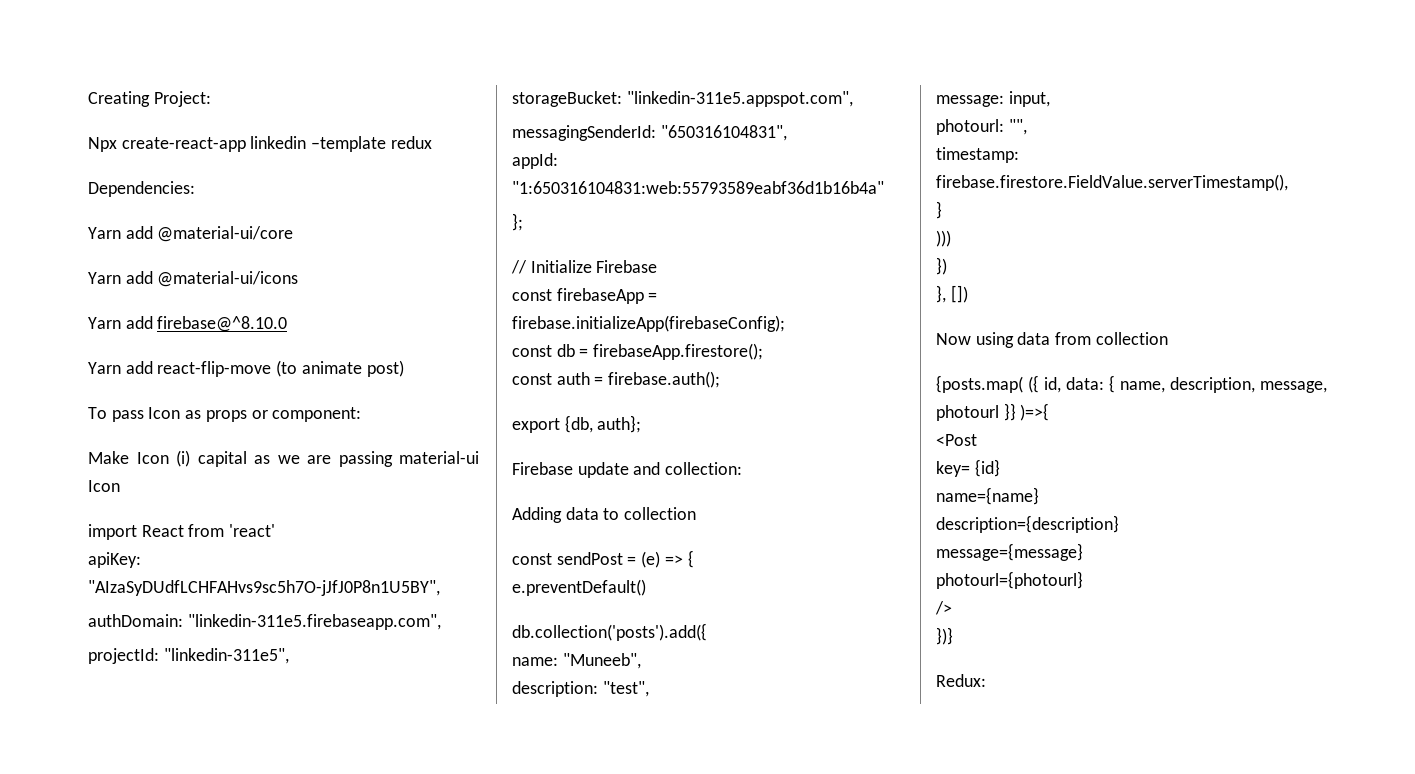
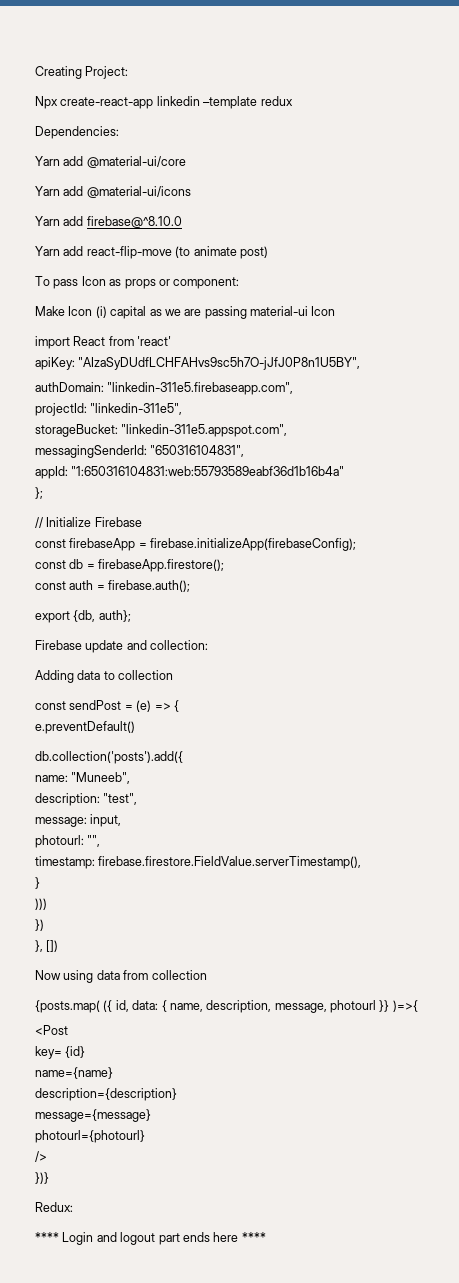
(986, 680) none -> [35,1232,266,1245] // **** Login and logout part ends here ****

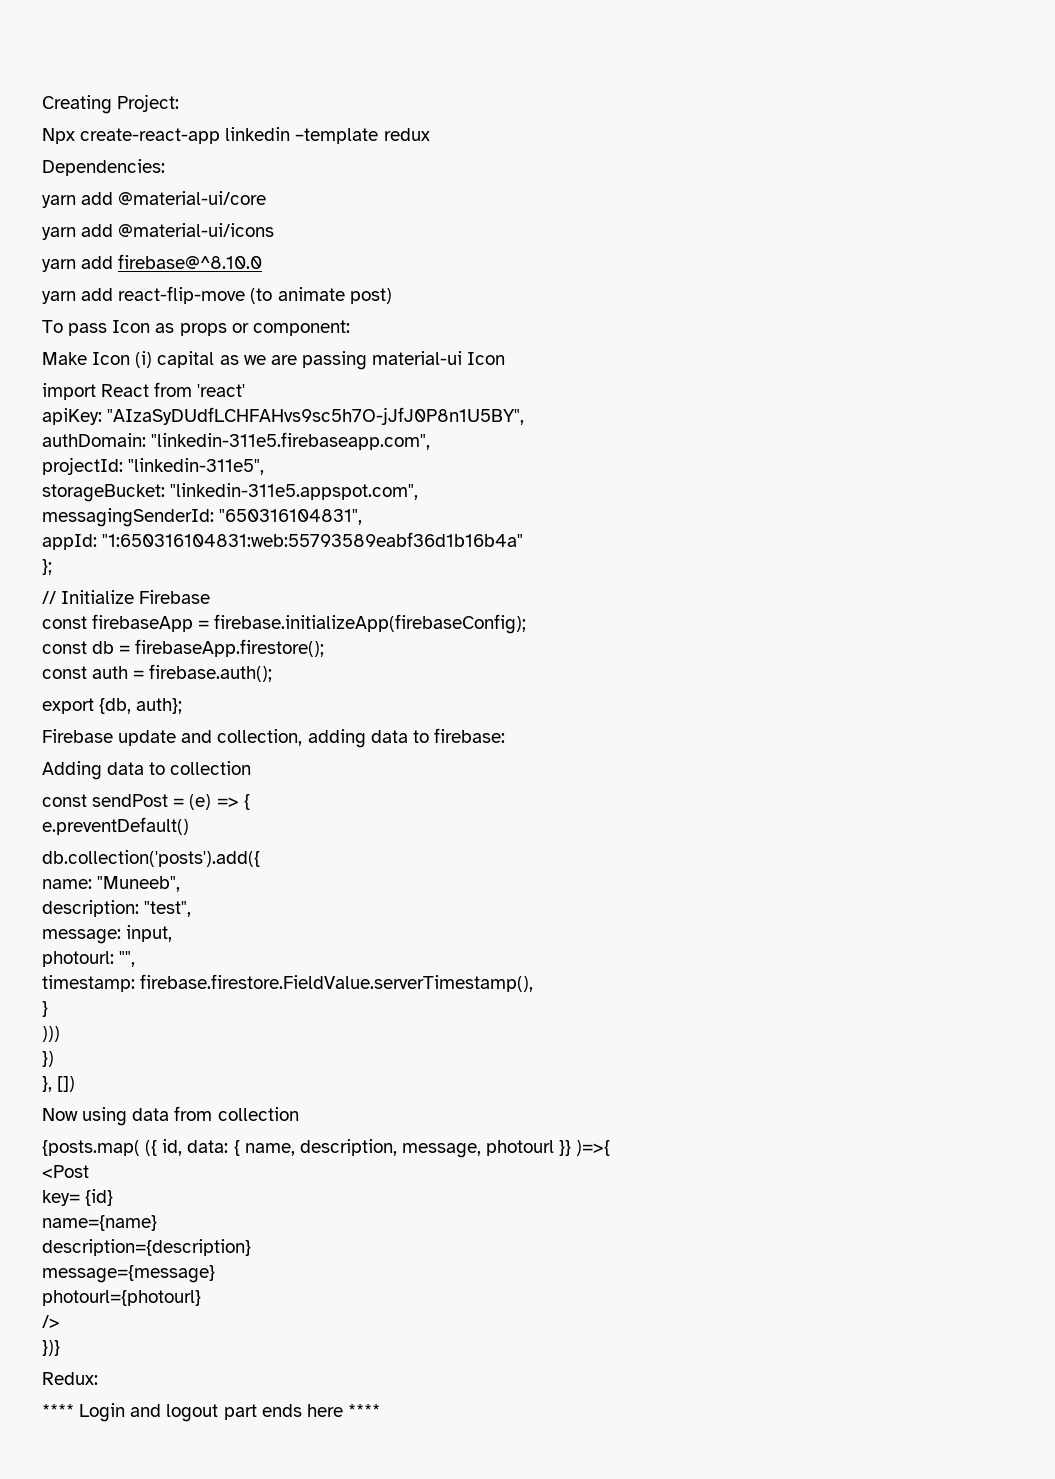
[35,156,60,166] Yarn -> [42,195,76,208] yarn
[35,186,60,196] Yarn -> [42,227,76,240] yarn
[35,216,60,226] Yarn -> [42,259,76,272] yarn
[35,246,60,256] Yarn -> [42,291,76,304] yarn
[150,640,209,650] collection: -> [217,728,505,748] collection, adding data to firebase:

